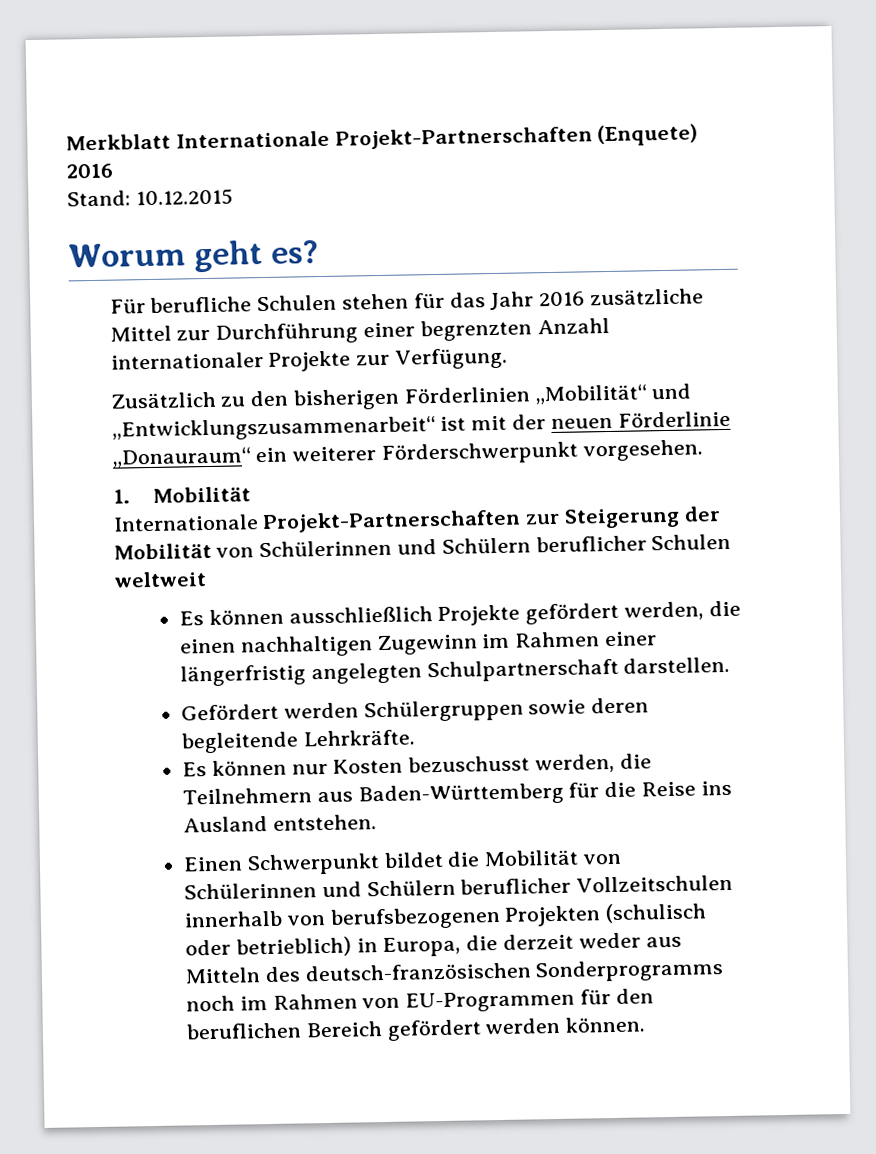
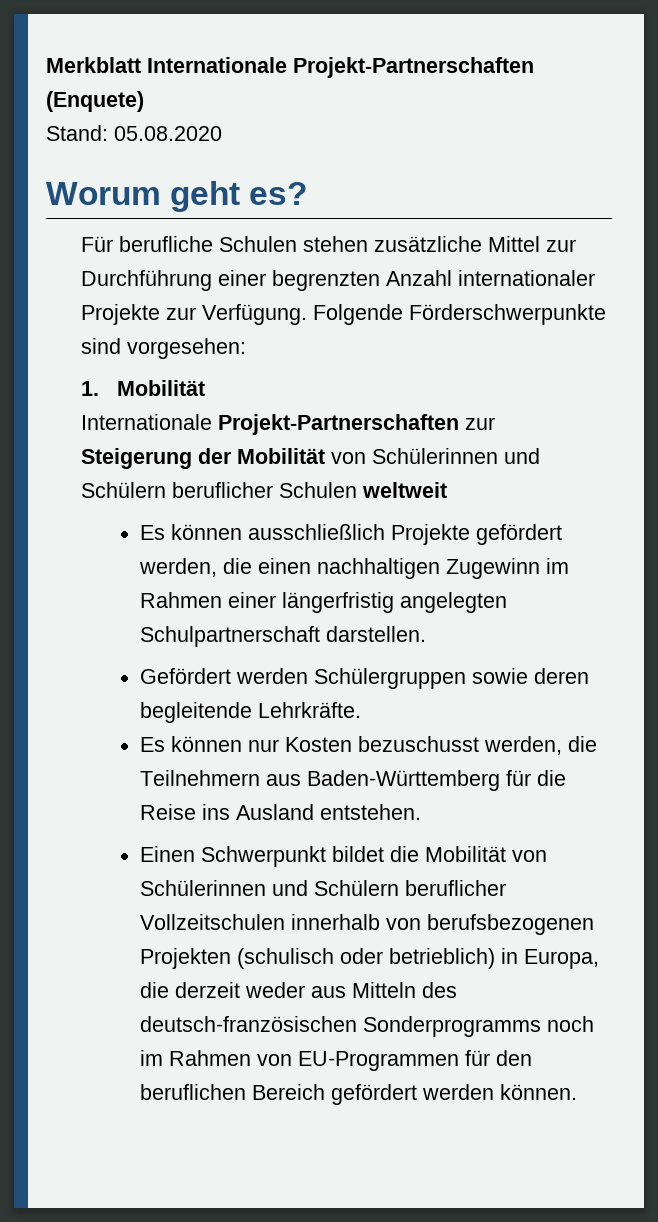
[66,163,113,179] 2016 -> (144, 101) none
[135,188,233,207] 10.12.2015 -> [114,126,222,141] 05.08.2020
[413,291,586,311] für das Jahr 2016 -> (369, 244) none
[110,383,692,411] [111,410,731,442] [111,439,703,468] // Zusätzlich zu den bisherigen Förderlinien „Mobilität“ und „Entwicklungszusammenarbeit“ ist mit der neuen Förderlinie „Donauraum“ ein weiterer Förderschwerpunkt vorgesehen. -> [313,304,607,325] [81,338,247,359] Folgende Förderschwerpunkte sind vorgesehen:

